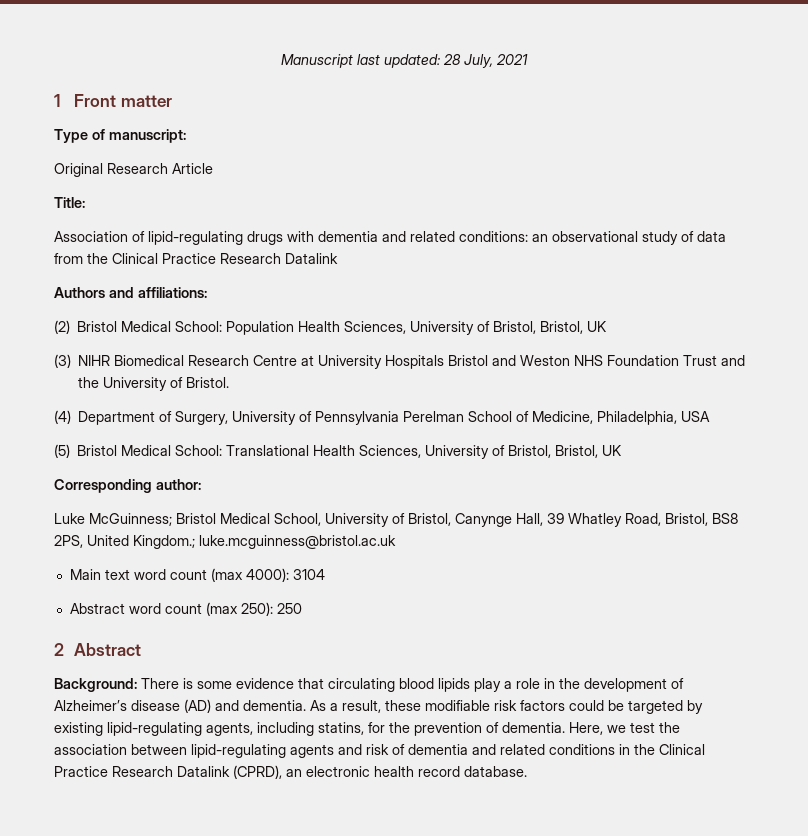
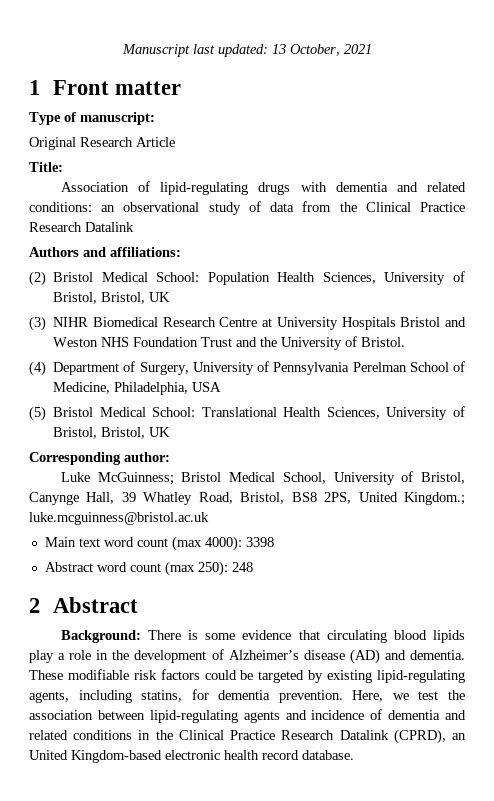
[443,54,493,68] 28 July, -> [271,44,340,56] 13 October,
[292,569,325,580] 3104 -> [245,537,274,547] 3398
[276,603,302,614] 250 -> [231,562,253,572] 248
[310,700,421,713] As a result, these -> [29,670,63,680] These
[389,722,565,736] the prevention of dementia. -> [218,690,343,703] dementia prevention.
[366,744,389,755] risk -> [311,710,365,720] incidence
(302, 773) none -> [29,750,162,763] United Kingdom-based

